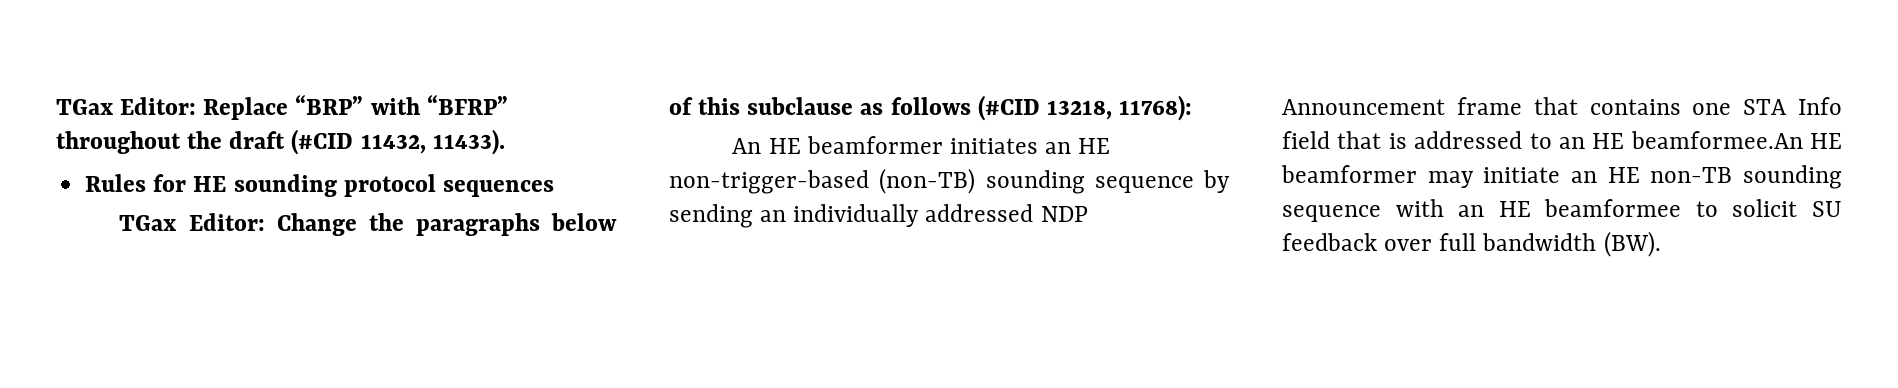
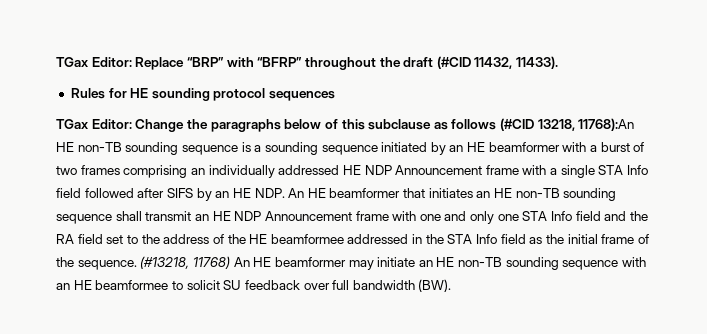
[1119,95,1193,121] [732,136,943,154] 11768): // An HE beamformer -> [578,118,635,131] [56,142,645,155] [56,165,649,178] [56,188,426,201] 11768):An HE non-TB sounding sequence is a sounding sequence initiated by an HE beamformer with a burst of two frames comprising an individually addressed HE NDP Announcement frame with a single STA Info field followed after SIFS by an HE NDP. An HE beamformer that
[669,168,1230,194] [669,204,1088,228] [1282,97,1842,115] [1282,131,1803,149] non-trigger-based (non-TB) sounding sequence by sending an individually addressed NDP Announcement frame that contains one STA Info field that is addressed to an HE beamformee.An -> [515,188,617,201] [56,211,648,224] [56,234,649,244] [56,256,250,270] non-TB sounding sequence shall transmit an HE NDP Announcement frame with one and only one STA Info field and the RA field set to the address of the HE beamformee addressed in the STA Info field as the initial frame of the sequence. (#13218, 11768) An

